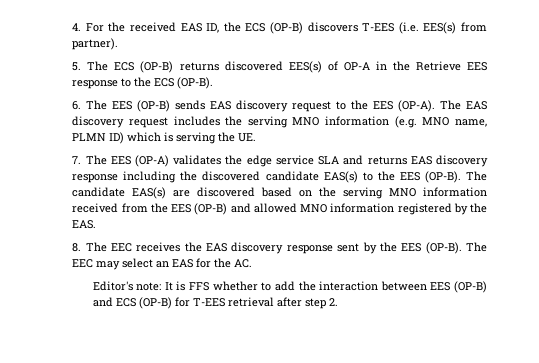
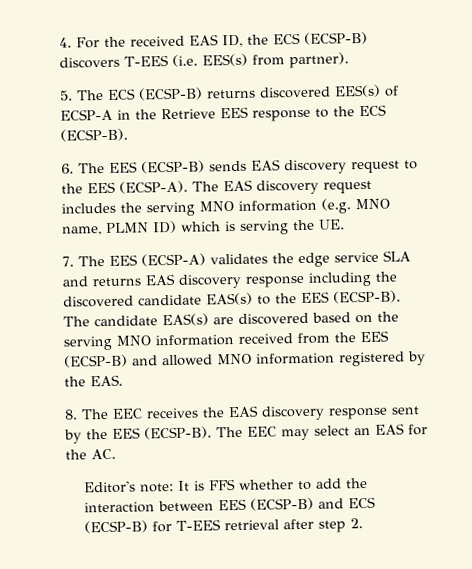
[270,22,304,34] (OP-B) -> [303,31,368,45] (ECSP-B)
[140,61,174,73] (OP-B) -> [137,87,203,101] (ECSP-B)
[343,62,370,71] OP-A -> [59,108,113,121] ECSP-A
[177,77,214,89] (OP-B). -> [59,128,128,142] (ECSP-B).
[137,100,171,112] (OP-B) -> [140,160,205,174] (ECSP-B)
[398,100,436,112] (OP-A). -> [118,180,188,194] (ECSP-A).
[134,155,169,167] (OP-A) -> [140,253,206,267] (ECSP-A)
[424,171,461,183] (OP-B). -> [332,290,401,304] (ECSP-B).
[194,203,228,215] (OP-B) -> [63,354,128,368] (ECSP-B)
[425,242,462,254] (OP-B). -> [143,426,212,440] (ECSP-B).
[454,281,488,293] (OP-B) -> [249,497,314,511] (ECSP-B)
[138,297,172,309] (OP-B) -> [83,520,148,534] (ECSP-B)

